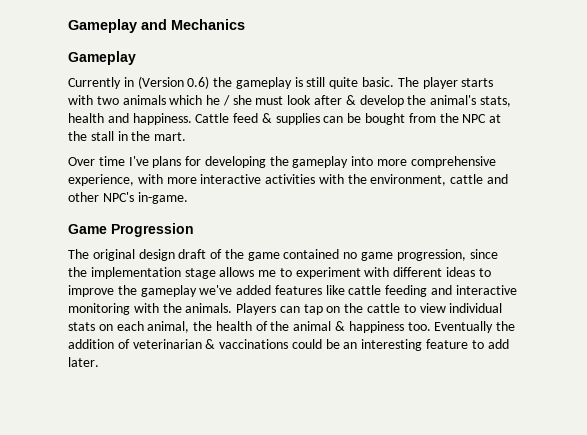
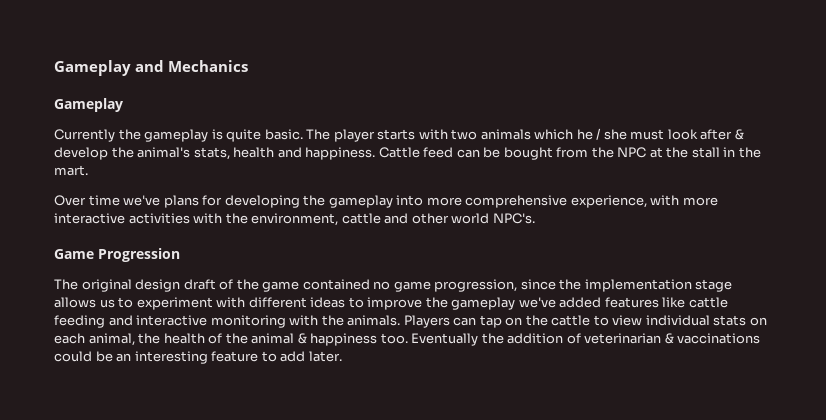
[123,76,210,89] in (Version 0.6) -> (115, 135) none
[306,77,326,87] still -> (223, 134) none
[261,113,320,125] & supplies -> (454, 152) none
[128,156,149,166] I've -> [123,195,161,206] we've
[102,192,188,204] NPC's in-game. -> [451,213,535,224] world NPC's.
[258,270,277,277] me -> [99,299,115,308] us

